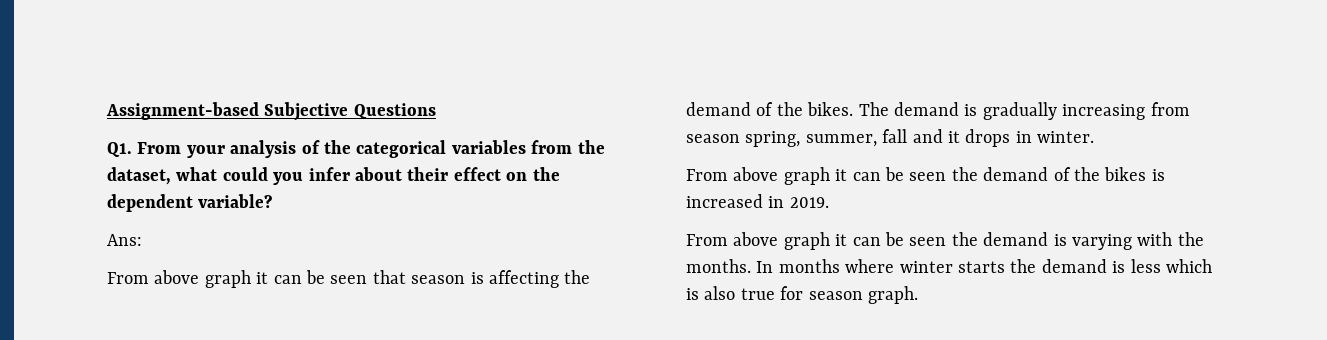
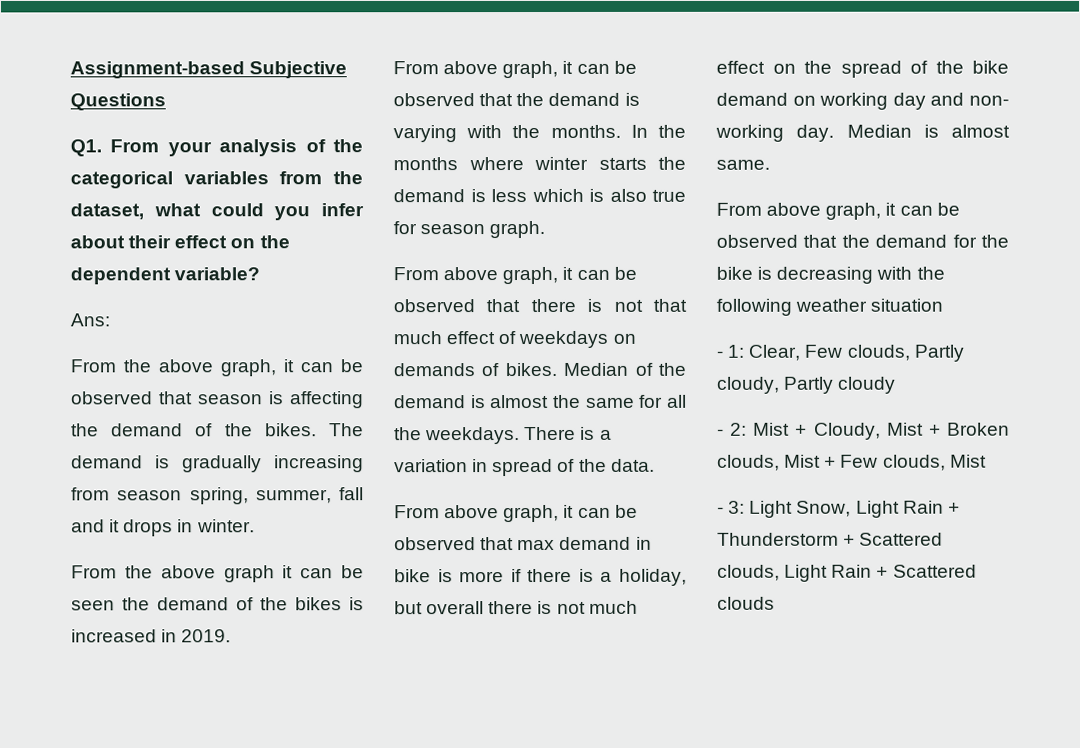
[154,270,368,288] above graph it can be seen -> [123,359,363,377] [71,391,153,405] the above graph, it can be observed
(728, 175) none -> [124,565,153,579] the
[783,232,947,250] graph it can be seen -> [502,60,637,79] [393,93,514,107] graph, it can be observed that
(774, 267) none -> [658,124,686,138] the
(918, 295) none -> [393,266,637,285] [393,298,687,313] [393,330,636,349] [393,362,687,377] [394,394,687,409] [394,426,612,445] [394,458,655,477] [394,504,638,523] [394,536,652,551] [394,568,687,586] [394,600,638,615] [716,60,1009,78] [716,92,1009,110] [715,124,1010,142] [716,159,770,170] [716,202,960,220] [716,234,1009,248] [716,266,945,284] [716,298,944,316] [716,344,964,362] [717,376,897,394] [717,422,1010,440] [717,454,987,471] [717,500,960,518] [717,532,944,546] [717,564,977,582] [717,596,775,610] // From above graph, it can be observed that there is not that much effect of weekdays on demands of bikes. Median of the demand is almost the same for all the weekdays. There is a variation in spread of the data. // From above graph, it can be observed that max demand in bike is more if there is a holiday, but overall there is not much effect on the spread of the bike demand on working day and non- working day. Median is almost same. // From above graph, it can be observed that the demand for the bike is decreasing with the following weather situation // - 1: Clear, Few clouds, Partly cloudy, Partly cloudy // - 2: Mist + Cloudy, Mist + Broken clouds, Mist + Few clouds, Mist // - 3: Light Snow, Light Rain + Thunderstorm + Scattered clouds, Light Rain + Scattered clouds

